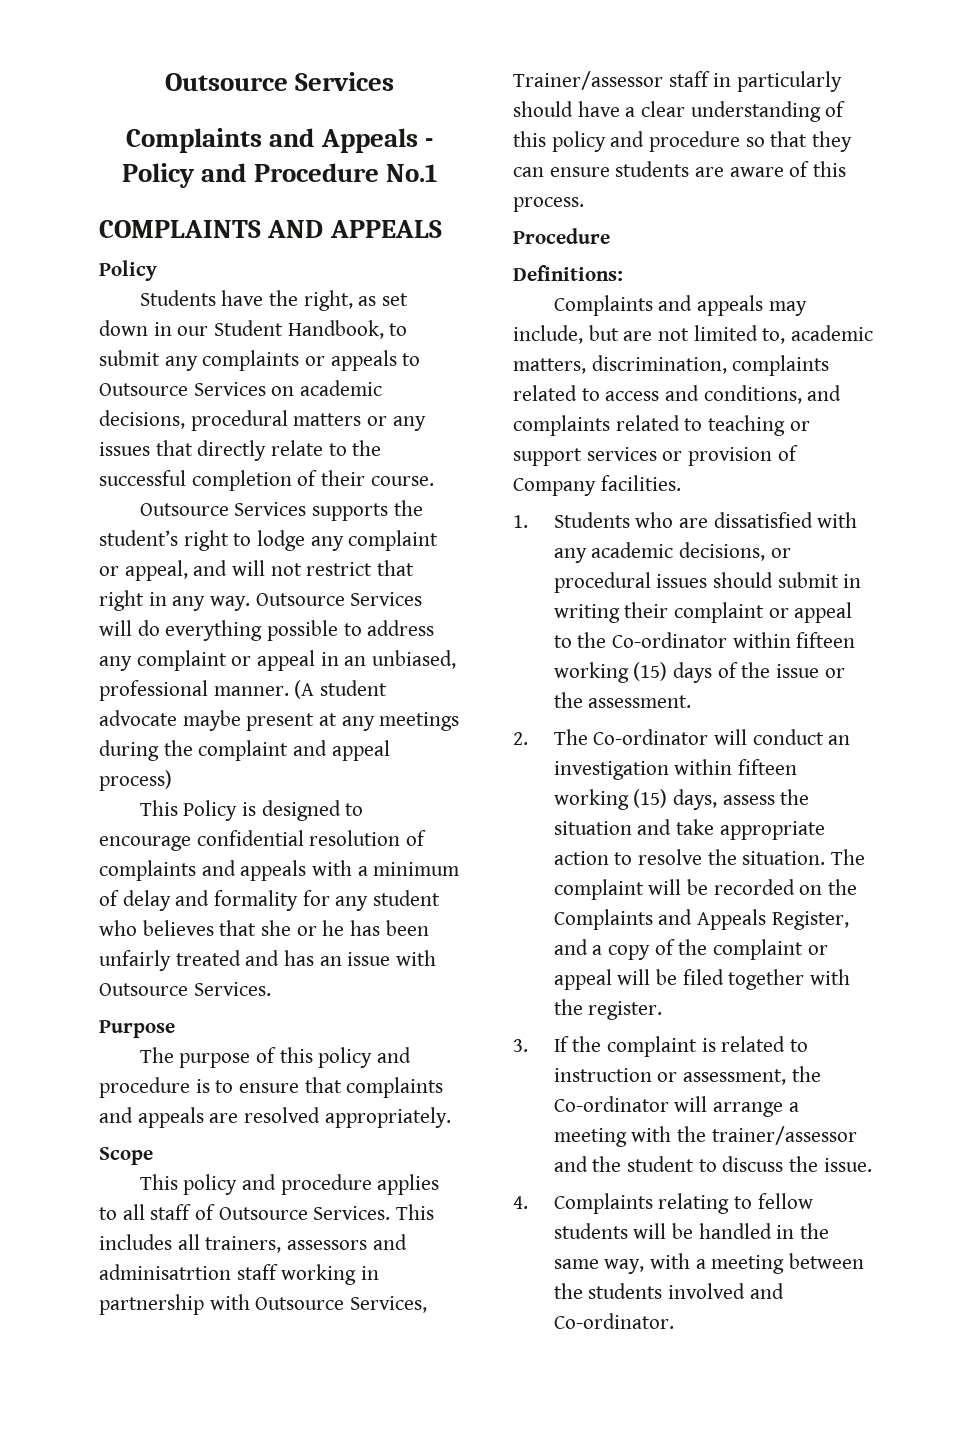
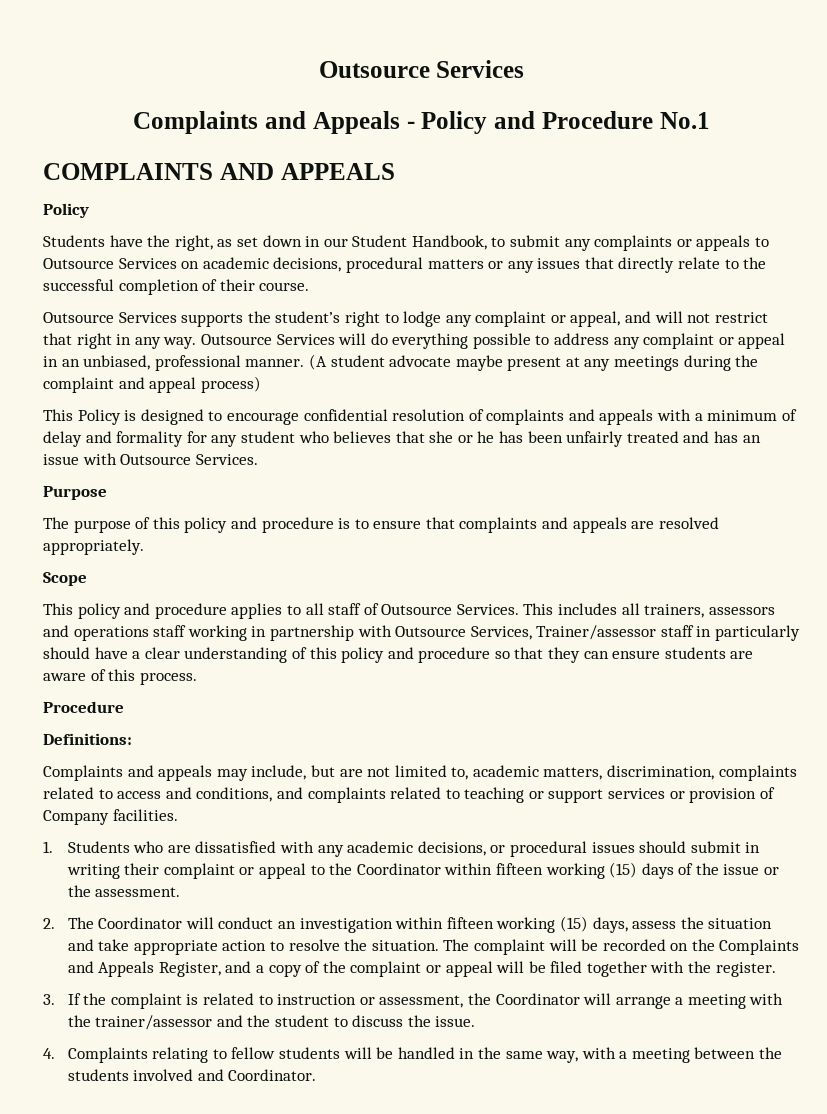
[99,1264,231,1280] adminisatrtion -> [73,626,149,641] operations
[611,632,727,648] Co-ordinator -> [356,863,441,875] Coordinator
[593,729,709,745] Co-ordinator -> [98,917,183,929] Coordinator
[553,1096,669,1112] Co-ordinator -> [495,993,580,1005] Coordinator
[553,1313,674,1329] Co-ordinator. -> [228,1069,317,1081] Coordinator.

